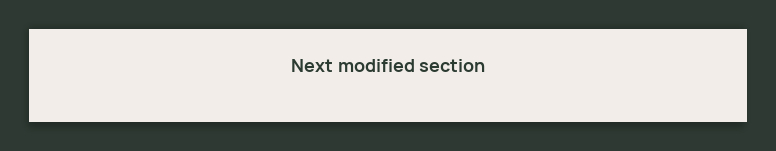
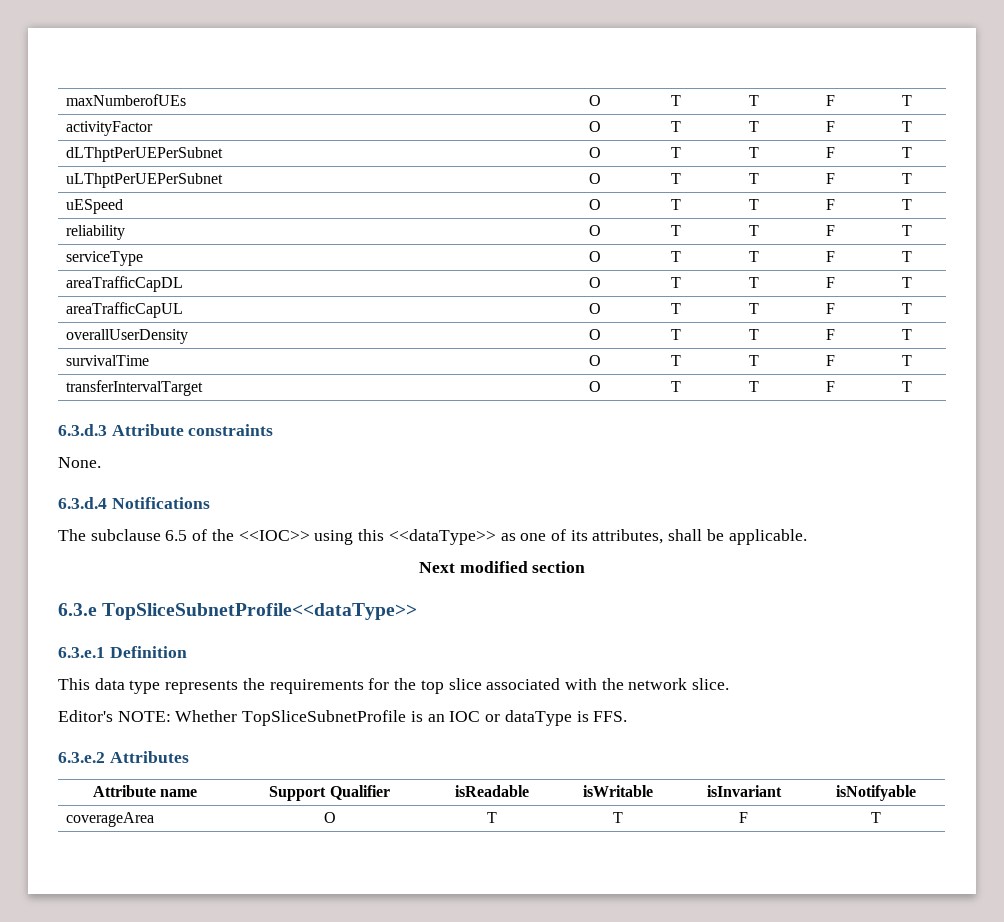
[290,59,486,72] Next modified section -> [66,94,187,106] [589,95,601,106] [670,95,681,106] [748,95,759,106] [825,95,835,106] [901,95,912,106] [66,121,154,136] [589,121,601,132] [670,121,681,132] [748,121,759,132] [825,121,835,132] [901,121,912,132] [66,147,224,162] [589,147,601,158] [670,147,681,158] [748,147,759,158] [825,147,835,158] [901,147,912,158] [66,173,224,188] [589,173,601,184] [670,173,681,184] [748,173,759,184] [825,173,835,184] [901,173,912,184] [66,199,124,214] [589,199,601,210] [670,199,681,210] [748,199,759,210] [825,199,835,210] [901,199,912,210] [66,225,126,240] [589,225,601,236] [670,225,681,236] [748,225,759,236] [825,225,835,236] [901,225,912,236] [66,251,144,266] [589,251,601,262] [670,251,681,262] [748,251,759,262] [825,251,835,262] [901,251,912,262] [66,276,184,292] [589,277,601,288] [670,277,681,288] [748,277,759,288] [825,277,835,288] [901,277,912,288] [66,302,184,318] [589,303,601,314] [670,303,681,314] [748,303,759,314] [825,303,835,314] [901,303,912,314] [66,329,189,344] [589,329,601,340] [670,329,681,340] [748,329,759,340] [825,329,835,340] [901,329,912,340] [66,355,150,366] [589,355,601,366] [670,355,681,366] [748,355,759,366] [825,355,835,366] [901,355,912,366] [66,380,204,396] [589,381,601,392] [670,381,681,392] [748,381,759,392] [825,381,835,392] [901,381,912,392] [58,424,274,436] [58,457,101,468] [58,497,210,509] [58,529,807,545] [418,561,586,573] [58,603,418,620] [58,646,187,658] [58,678,730,694] [58,710,628,726] [58,751,189,763] [92,785,198,797] [269,785,390,801] [454,785,529,797] [582,785,653,797] [706,785,782,797] [836,785,916,801] [66,812,155,827] [323,812,336,823] [486,812,497,823] [612,812,623,823] [739,812,748,823] [871,812,881,823] maxNumberofUEs | O | T | T | F | T // activityFactor | O | T | T | F | T // dLThptPerUEPerSubnet | O | T | T | F | T // uLThptPerUEPerSubnet | O | T | T | F | T // uESpeed | O | T | T | F | T // reliability | O | T | T | F | T // serviceType | O | T | T | F | T // areaTrafficCapDL | O | T | T | F | T // areaTrafficCapUL | O | T | T | F | T // overallUserDensity | O | T | T | F | T // survivalTime | O | T | T | F | T // transferIntervalTarget | O | T | T | F | T // 6.3.d.3 Attribute constraints // None. // 6.3.d.4 Notifications // The subclause 6.5 of the <<IOC>> using this <<dataType>> as one of its attributes, shall be applicable. // Next modified section // 6.3.e TopSliceSubnetProfile<<dataType>> // 6.3.e.1 Definition // This data type represents the requirements for the top slice associated with the network slice. // Editor's NOTE: Whether TopSliceSubnetProfile is an IOC or dataType is FFS. // 6.3.e.2 Attributes // Attribute name | Support Qualifier | isReadable | isWritable | isInvariant | isNotifyable // coverageArea | O | T | T | F | T

